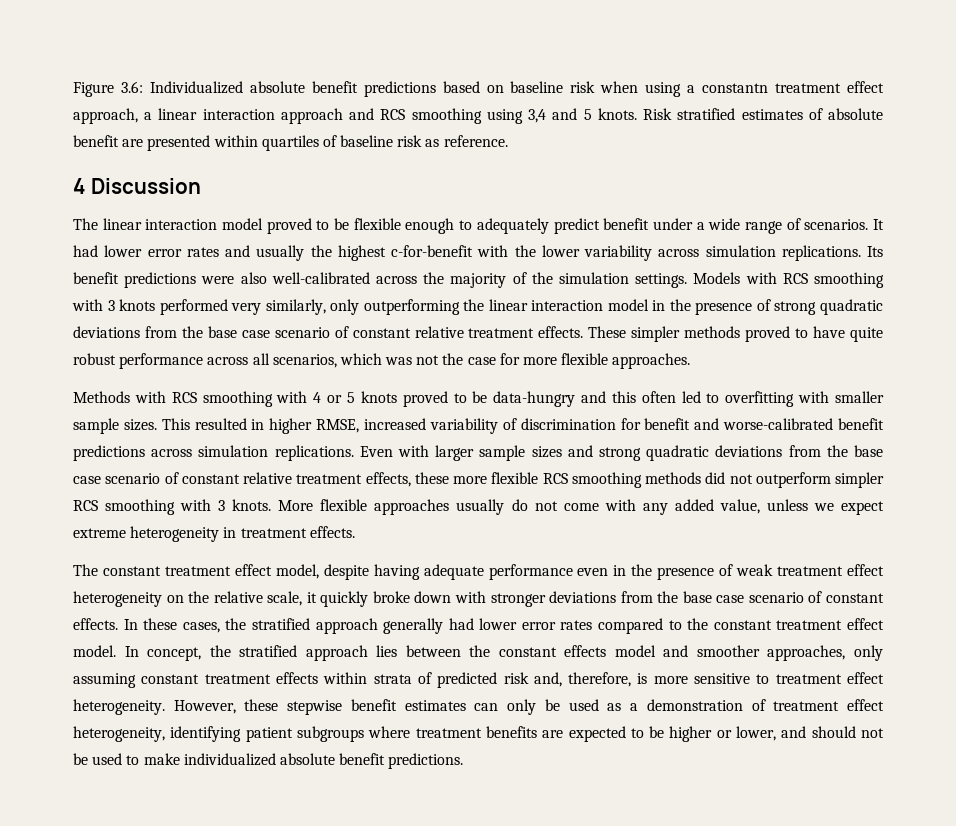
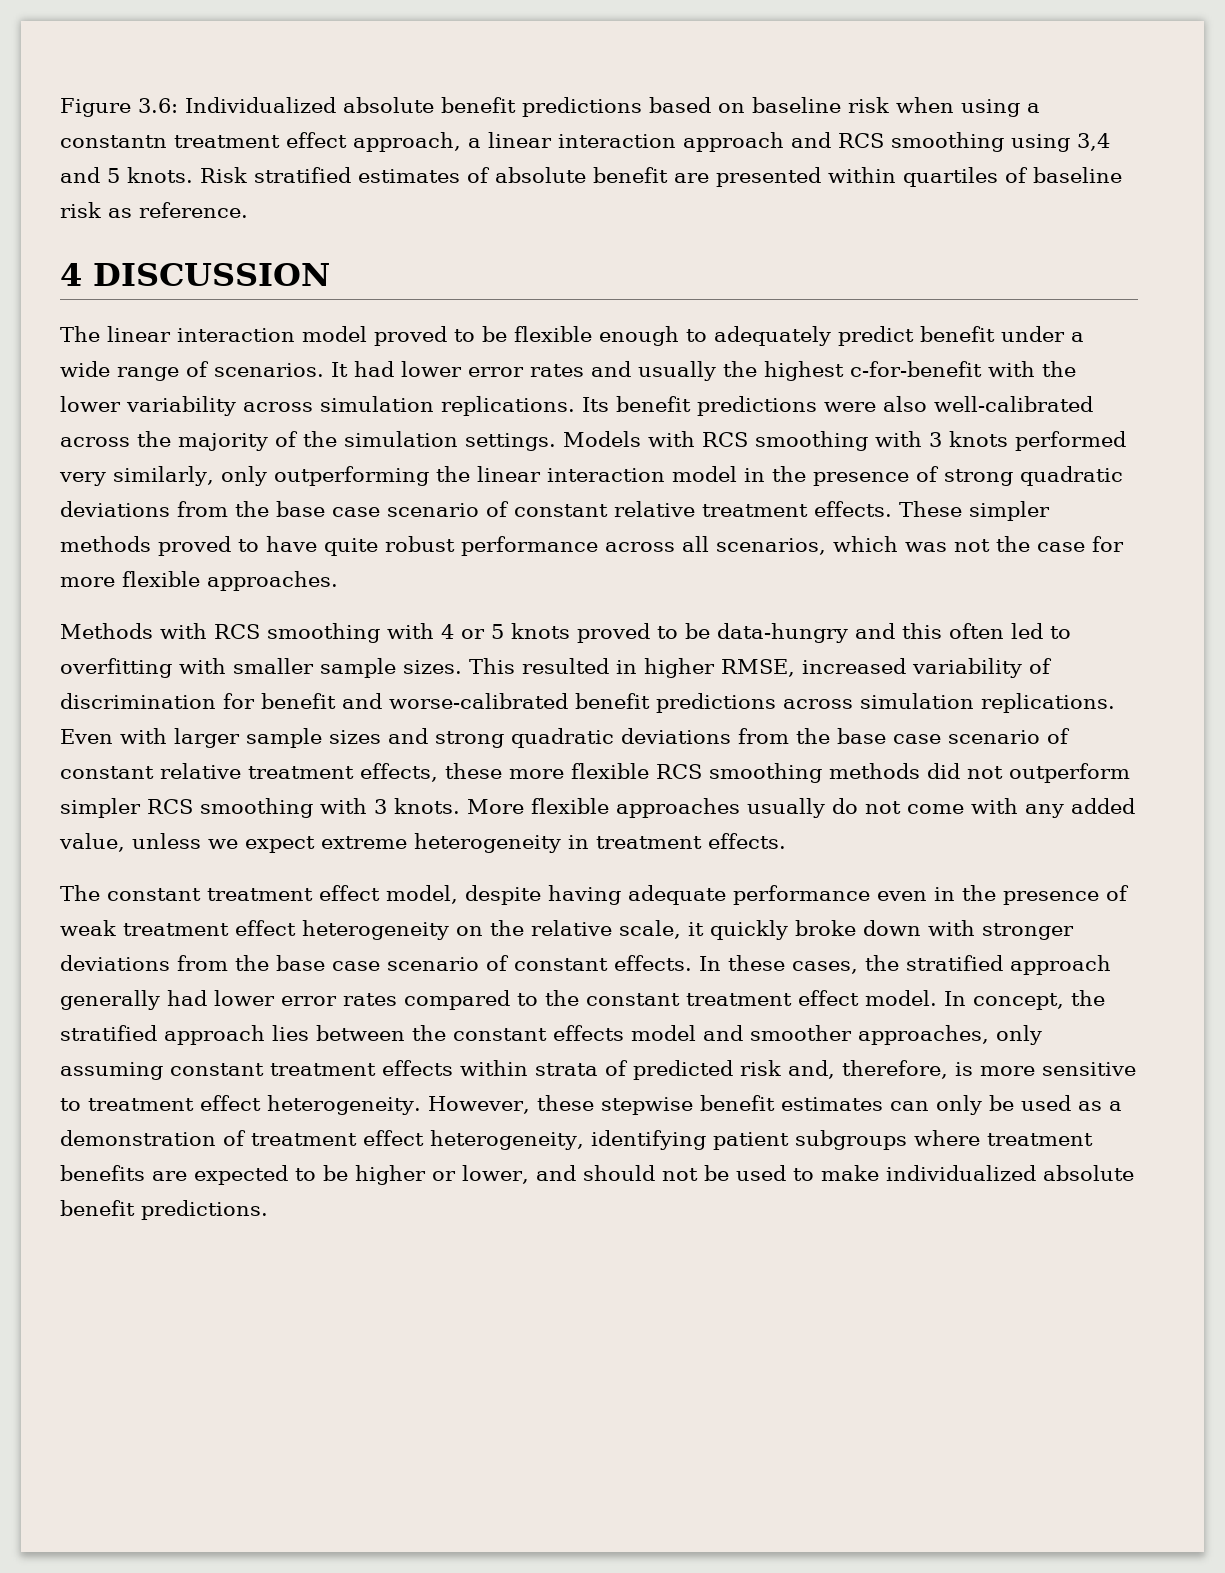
[90,178,201,194] Discussion -> [93,263,330,286] DISCUSSION

